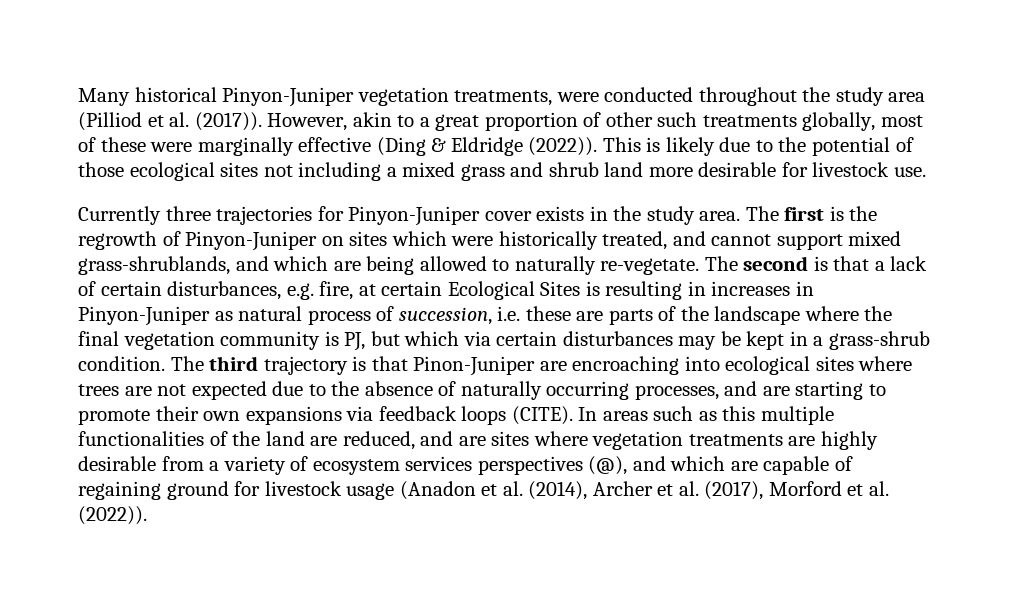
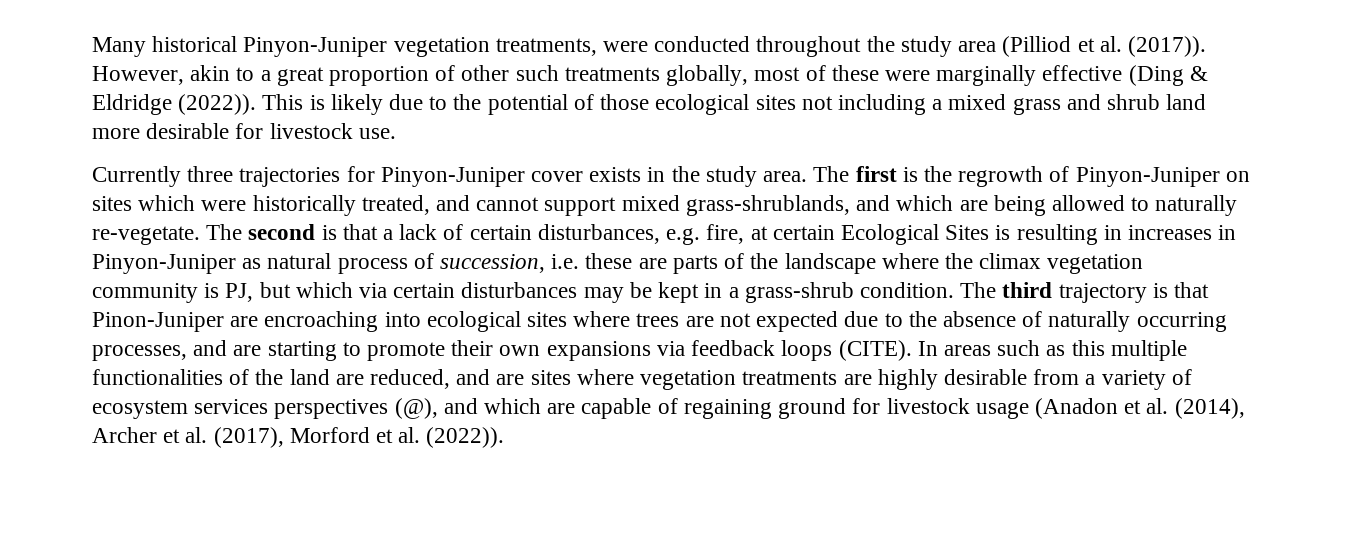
[78,331,119,346] final -> [979,253,1042,269] climax

